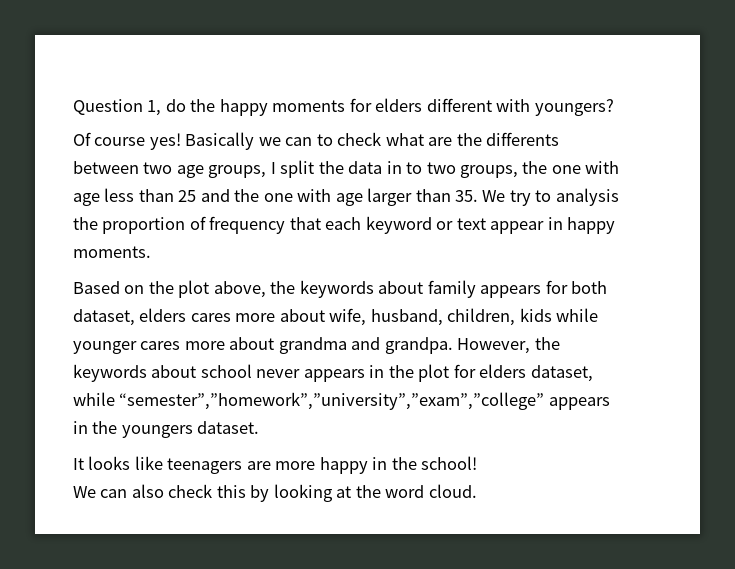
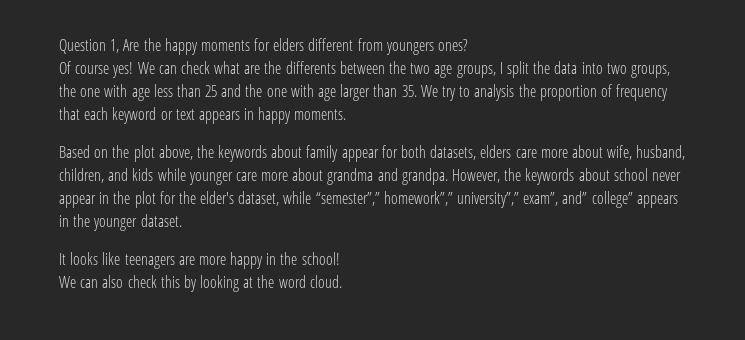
[165,99,186,112] do -> [123,39,140,51] Are
[496,99,614,116] with youngers? -> [357,38,469,55] from youngers ones?
[185,132,333,150] Basically we can to -> [137,62,177,74] We can
(139, 167) none -> [389,61,407,74] the
[386,161,423,174] in to -> [581,62,603,74] into
[490,221,545,234] appear -> [198,111,240,124] appears
[480,285,542,298] appears -> [341,149,379,162] appear
[73,308,231,326] dataset, elders cares -> [430,145,537,160] datasets, elders care
(516, 317) none -> [108,168,129,181] and
[140,341,181,350] cares -> [235,172,257,181] care
[303,369,365,382] appears -> [59,195,96,208] appear
[479,364,593,382] [73,392,610,410] [73,421,193,438] elders dataset, while “semester”,”homework”,”university”,”exam”,”college” appears in the youngers -> [178,191,678,208] [59,214,138,231] the elder's dataset, while “semester”,” homework”,” university”,” exam”, and” college” appears in the younger

